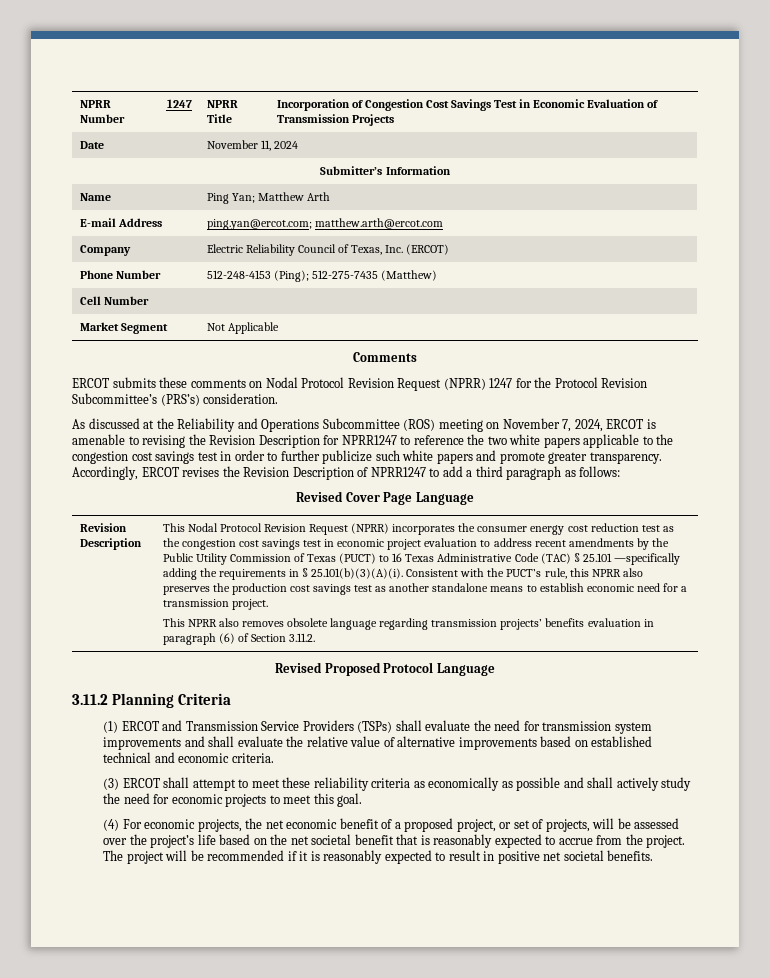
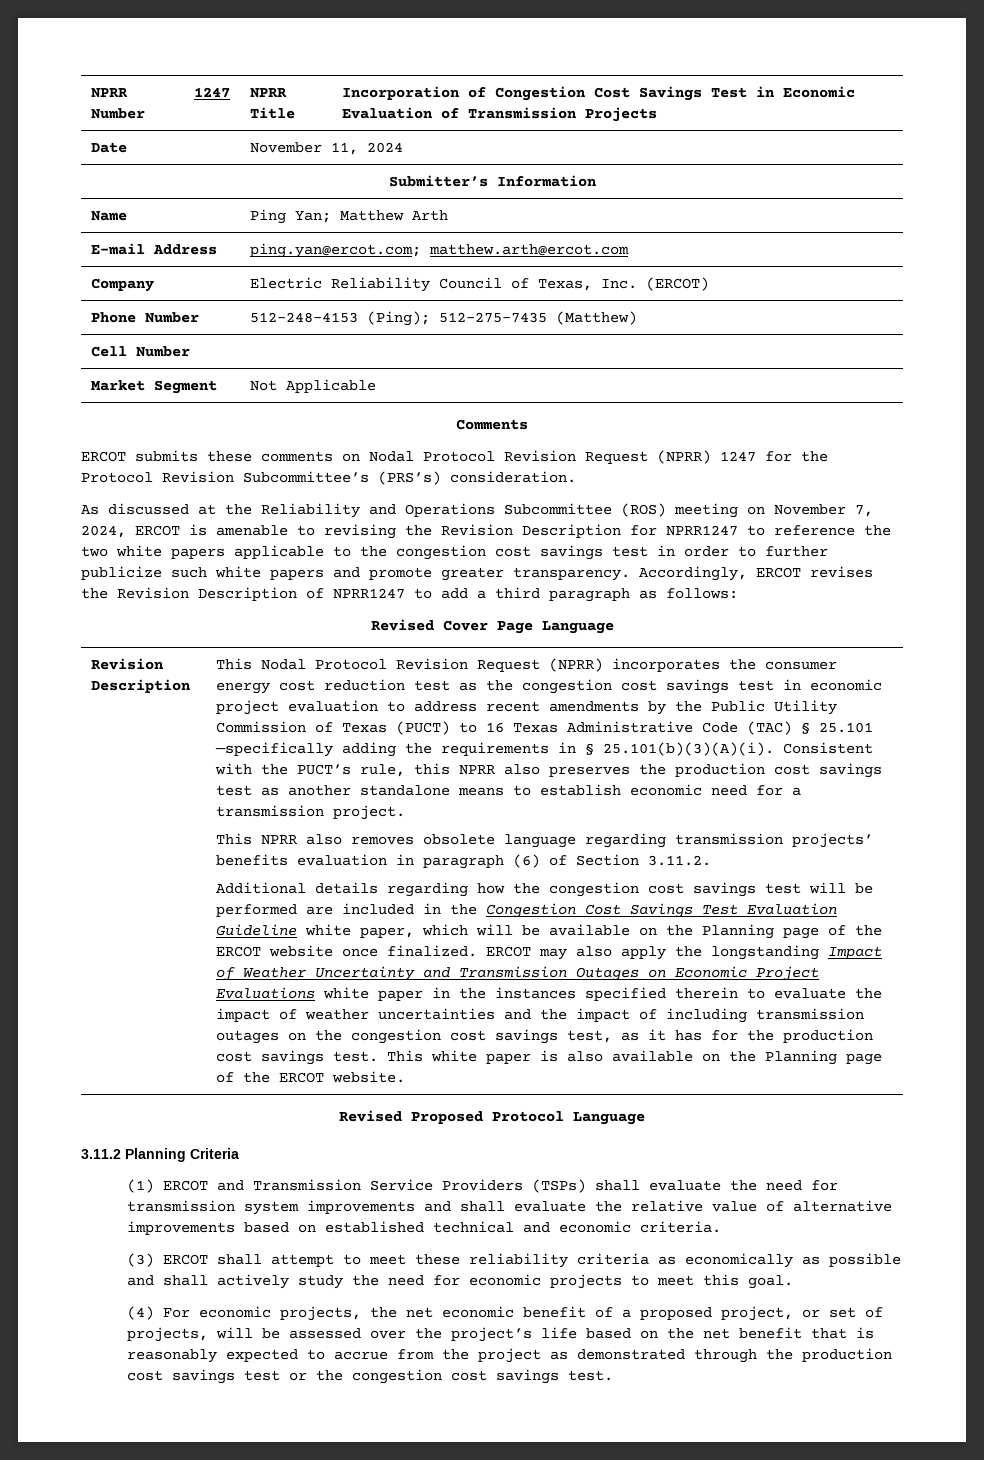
(315, 637) none -> [216,882,874,897] [216,903,838,918] [216,924,883,939] [216,945,883,960] [216,966,820,981] [216,987,883,1001] [216,1008,865,1023] [216,1029,874,1044] [216,1050,883,1065] [216,1071,406,1083] // Additional details regarding how the congestion cost savings test will be performed are included in the Congestion Cost Savings Test Evaluation Guideline white paper, which will be available on the Planning page of the ERCOT website once finalized. ERCOT may also apply the longstanding Impact of Weather Uncertainty and Transmission Outages on Economic Project Evaluations white paper in the instances specified therein to evaluate the impact of weather uncertainties and the impact of including transmission outages on the congestion cost savings test, as it has for the production cost savings test. This white paper is also available on the Planning page of the ERCOT website.
[311,834,352,845] societal -> (730, 1333) none
[646,835,686,848] [103,850,654,864] project. The project will be recommended if it is reasonably expected to result in positive net societal benefits. -> [477,1348,892,1363] [126,1369,613,1384] project as demonstrated through the production cost savings test or the congestion cost savings test.

